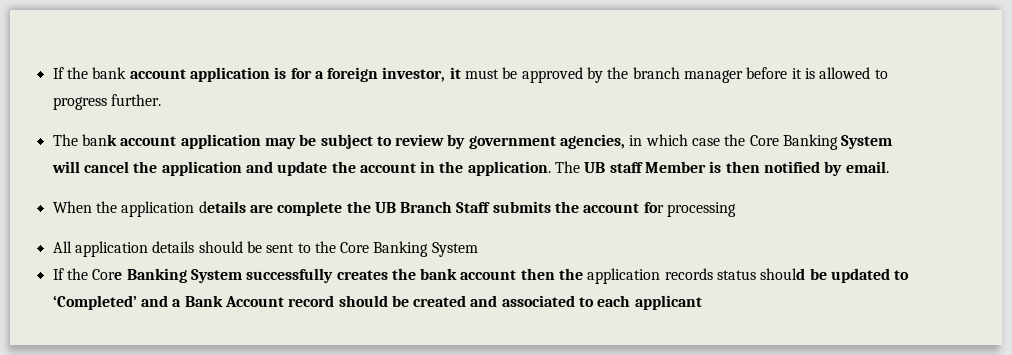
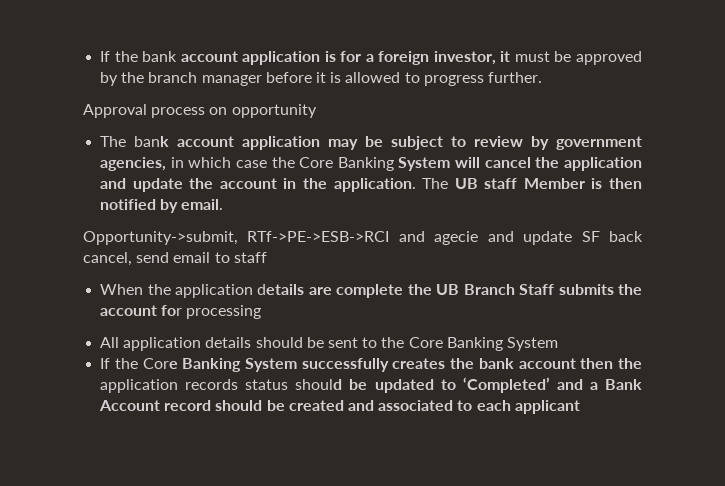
(161, 100) none -> [83,104,317,118] // Approval process on opportunity
(889, 167) none -> [83,231,644,245] [83,252,267,266] // Opportunity->submit, RTf->PE->ESB->RCI and agecie and update SF back cancel, send email to staff

